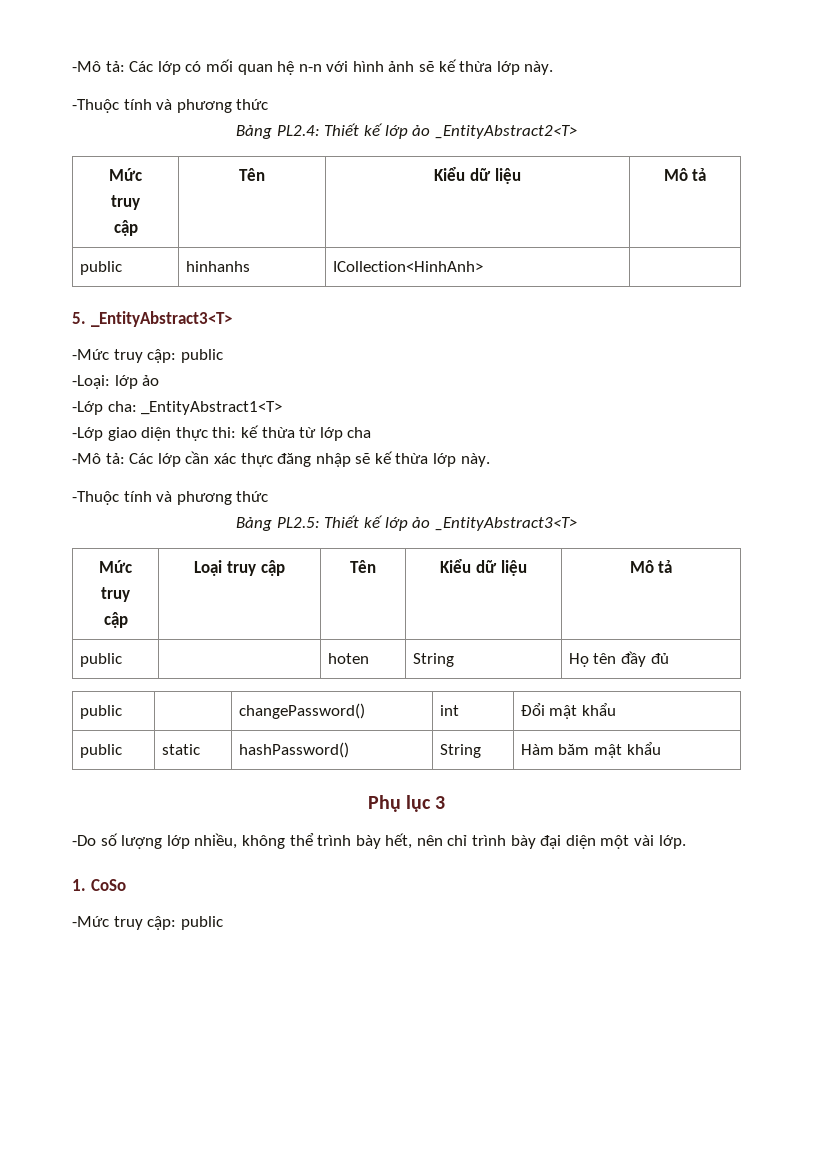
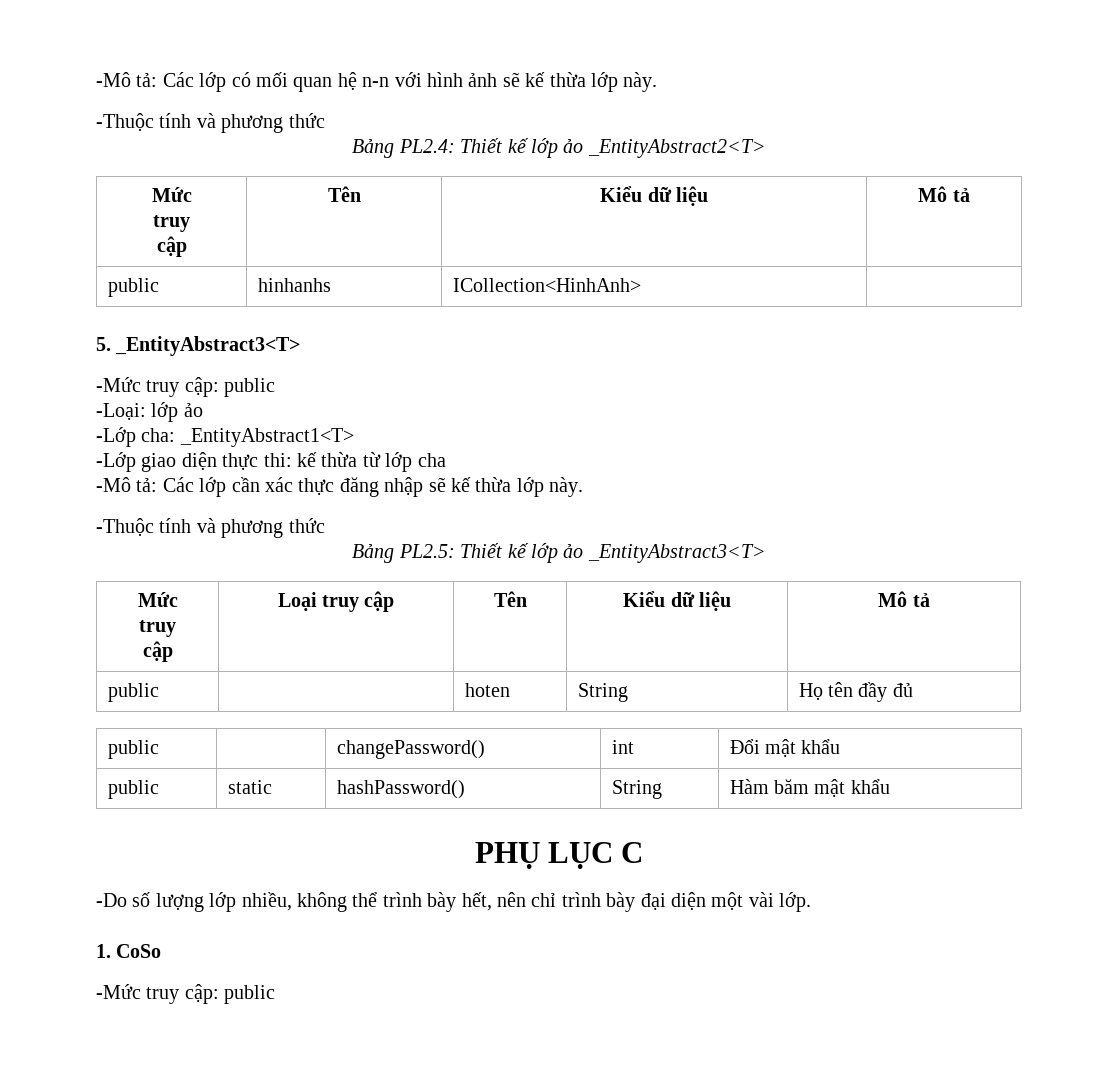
[367,795,446,812] Phụ lục 3 -> [474,842,644,869] PHỤ LỤC C

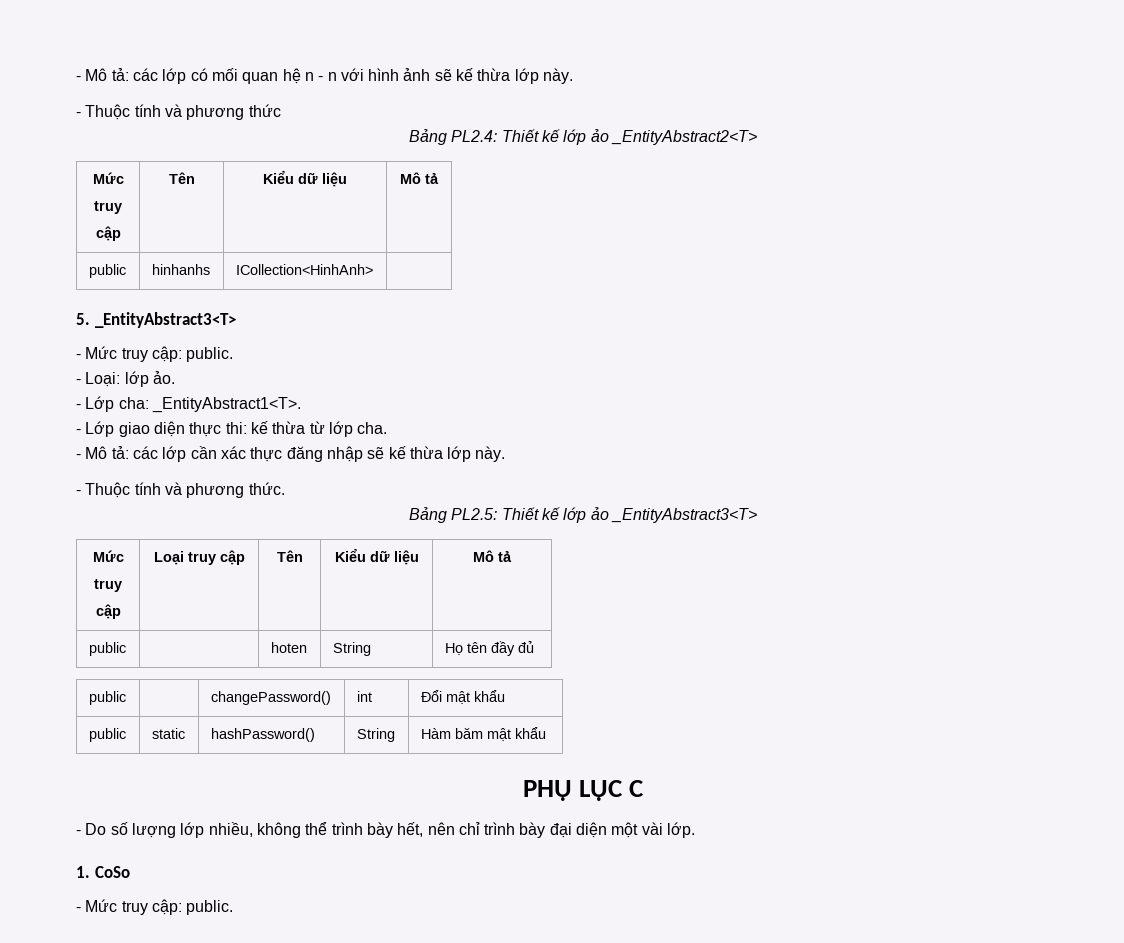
[96,72,194,87] -Mô tả: Các -> [76,68,158,81] - Mô tả: các
[362,77,390,87] n-n -> [304,72,337,81] n - n
[96,113,154,131] -Thuộc -> [76,104,131,120] - Thuộc
[96,377,276,397] [96,402,203,422] [96,427,354,447] [96,452,136,472] -Mức truy cập: public // -Loại: lớp ảo // -Lớp cha: _EntityAbstract1<T> // -Lớp -> [76,346,234,362] [76,371,175,387] [76,396,301,413] [76,421,115,437] - Mức truy cập: public. // - Loại: lớp ảo. // - Lớp cha: _EntityAbstract1<T>. // - Lớp
[417,453,446,467] [96,477,194,492] cha // -Mô tả: Các -> [357,422,388,434] [76,446,158,459] cha. // - Mô tả: các
[96,518,325,538] -Thuộc tính và phương thức -> [76,482,285,498] - Thuộc tính và phương thức.
[96,893,127,907] -Do -> [76,823,107,835] - Do
[96,984,276,1004] -Mức truy cập: public -> [76,899,234,915] - Mức truy cập: public.

